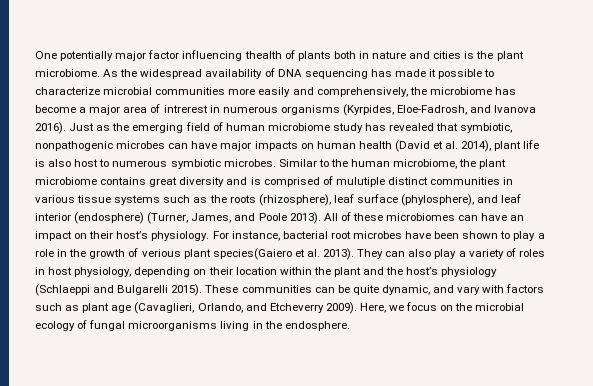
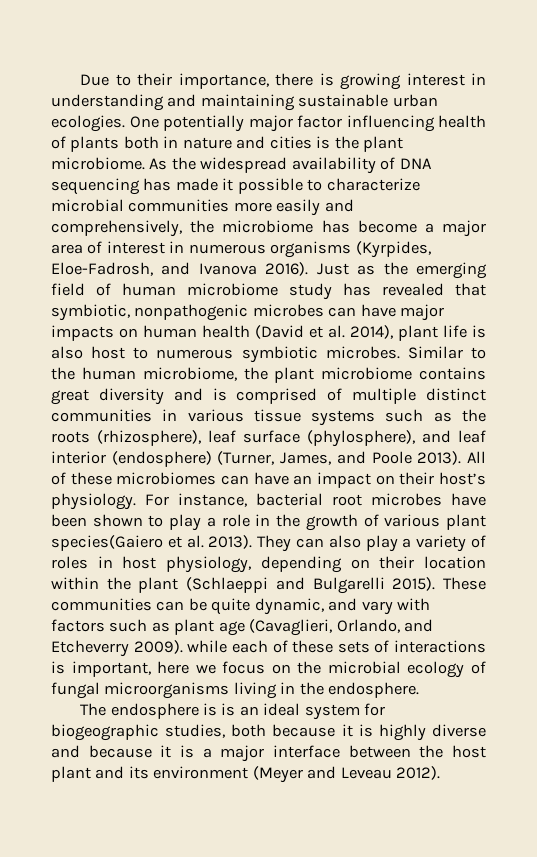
(35, 55) none -> [80,73,486,90] [51,94,438,111] [51,115,125,132] Due to their importance, there is growing interest in understanding and maintaining sustainable urban ecologies.
[244,51,282,59] thealth -> [438,115,486,128] health
[163,105,208,113] intrerest -> [106,241,165,254] interest
[335,177,385,187] mulutiple -> [352,388,417,404] multiple
[141,249,181,257] verious -> [384,514,441,527] various
[363,267,498,277] and the host’s physiology -> (179, 585) none
[359,303,386,313] Here, -> [187,640,486,653] [51,661,190,677] while each of these sets of interactions is important, here
(350, 326) none -> [80,703,386,720] [51,724,487,741] [51,745,487,762] [51,766,441,783] // The endosphere is is an ideal system for biogeographic studies, both because it is highly diverse and because it is a major interface between the host plant and its environment (Meyer and Leveau 2012).

